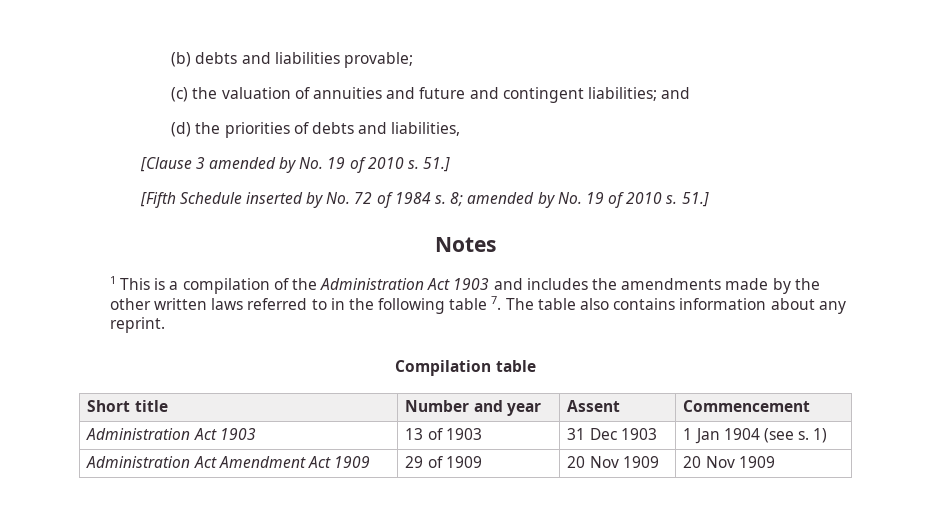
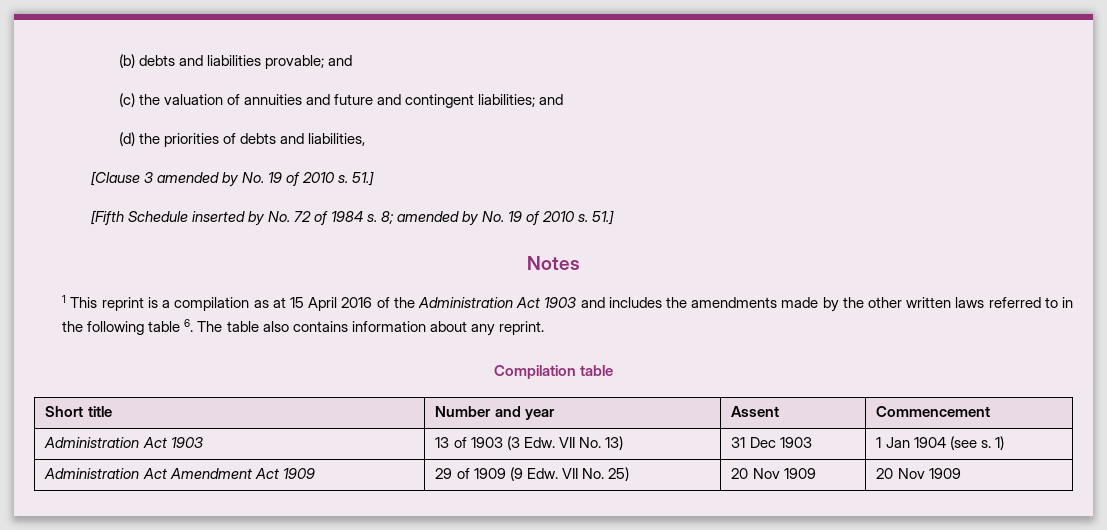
(414, 60) none -> [328,55,353,66] and
(150, 284) none -> [101,297,144,311] reprint
(270, 286) none -> [253,297,373,311] as at 15 April 2016
[491,296,502,310] 7. -> [184,319,194,332] 6.
(482, 434) none -> [506,436,623,450] (3 Edw. VII No. 13)
(482, 462) none -> [509,467,629,481] (9 Edw. VII No. 25)

